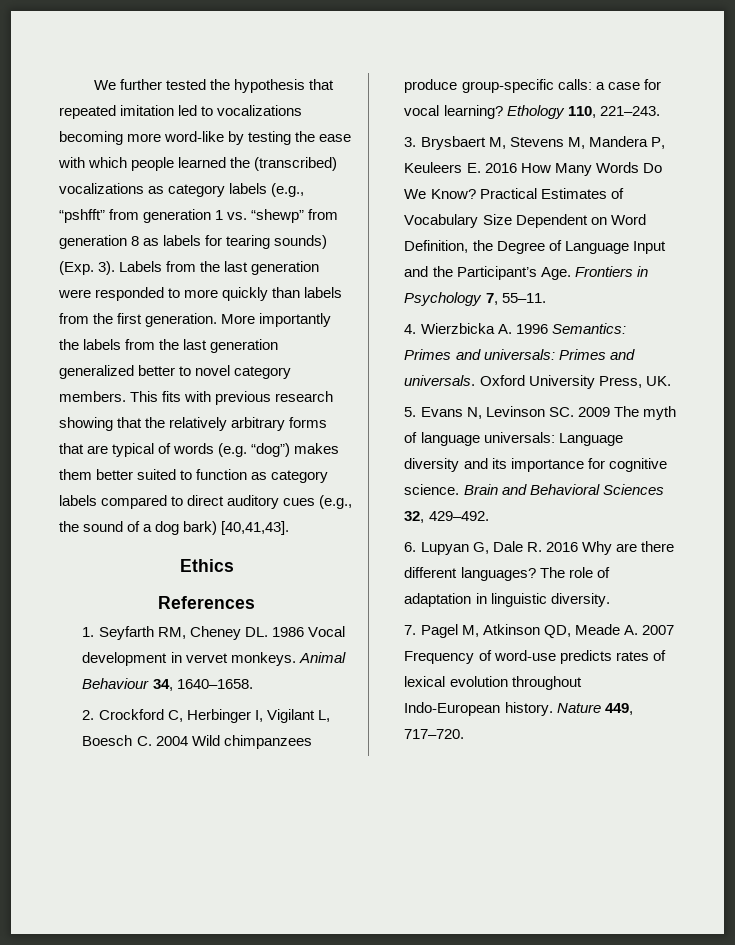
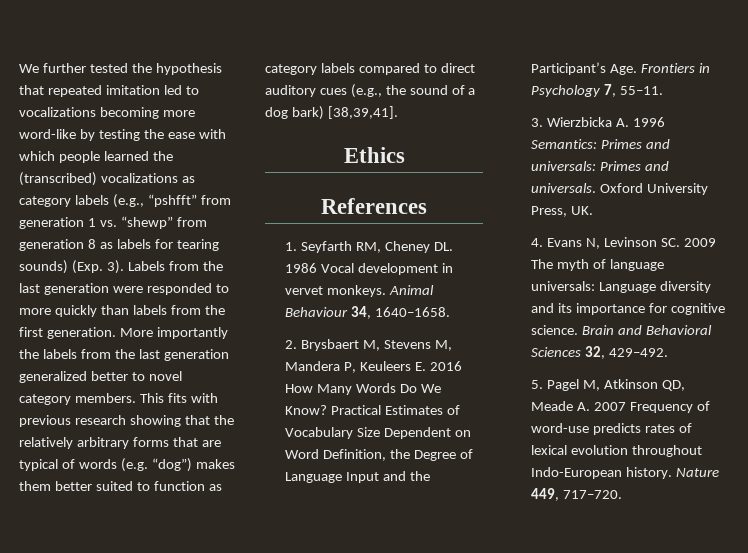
[221,521,290,535] [40,41,43]. -> [327,106,398,119] [38,39,41].
[98,709,330,723] [82,735,312,749] [404,79,661,93] [404,105,660,119] [404,137,417,147] Crockford C, Herbinger I, Vigilant L, Boesch C. 2004 Wild chimpanzees produce group-specific calls: a case for vocal learning? Ethology 110, 221–243. // 3. -> (298, 344) none
[404,324,417,334] 4. -> [531,118,544,127] 3.
[404,407,417,417] 5. -> [531,238,544,247] 4.
[404,541,674,555] [404,567,610,581] [404,593,610,607] [404,625,417,635] 6. Lupyan G, Dale R. 2016 Why are there different languages? The role of adaptation in linguistic diversity. // 7. -> [531,380,544,389] 5.

